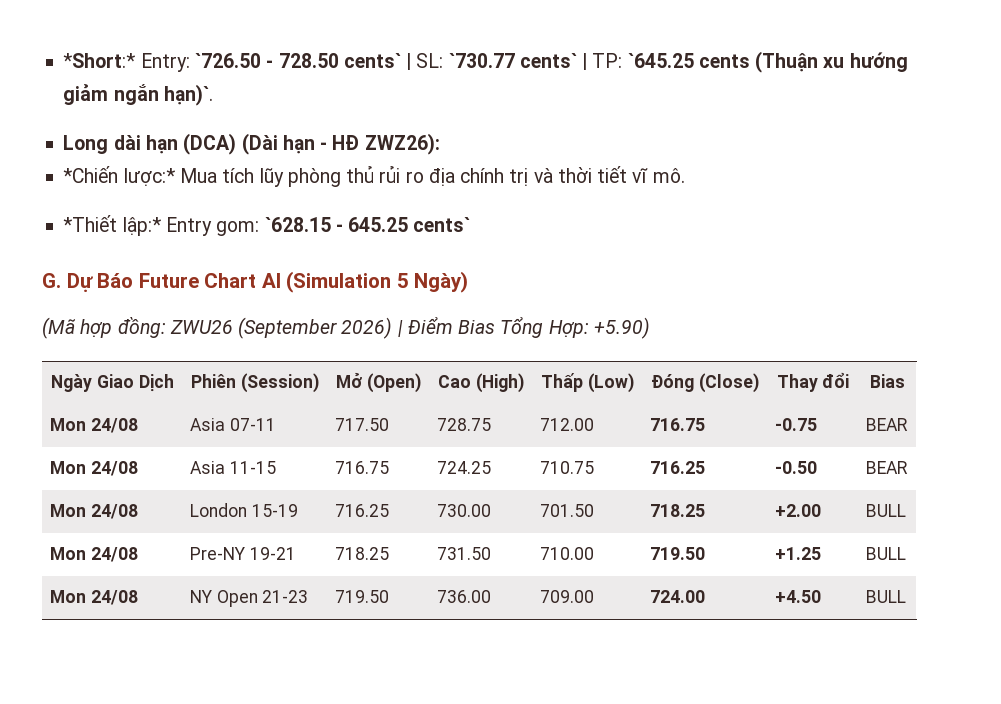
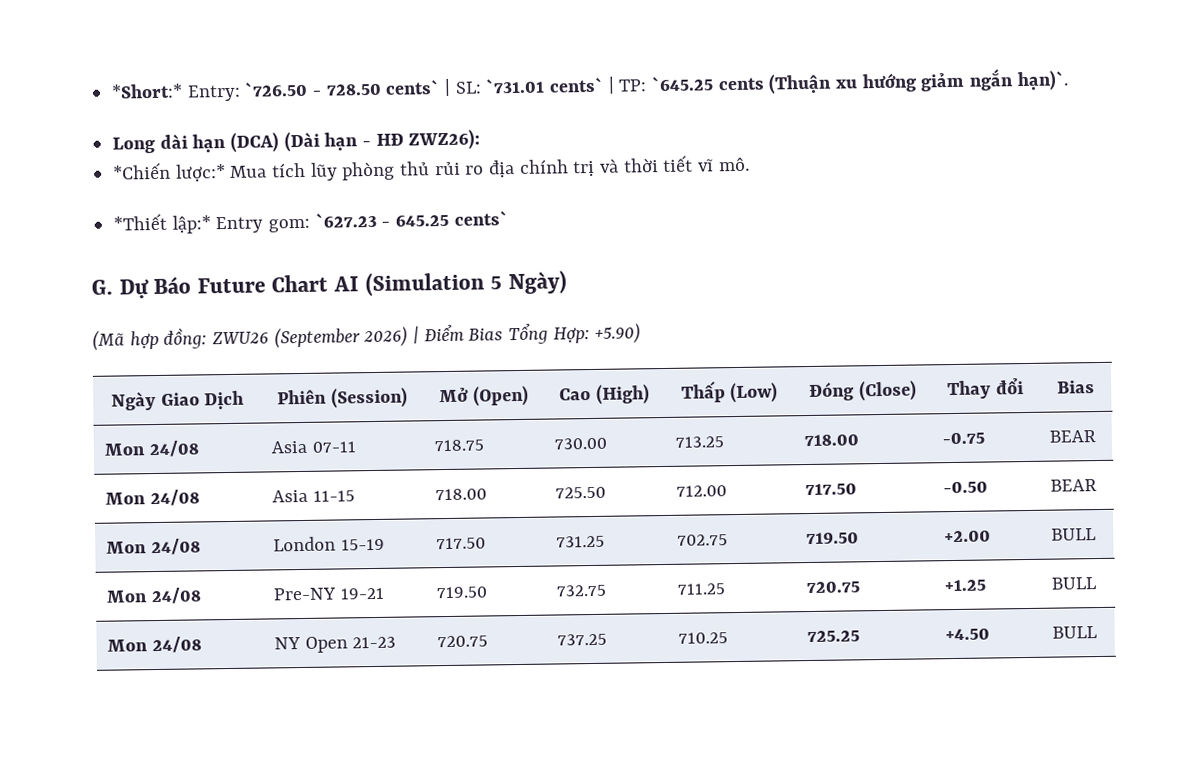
[448,53,515,68] `730.77 -> [485,77,546,94] `731.01
[264,217,331,232] `628.15 -> [314,211,377,228] `627.23
[334,418,389,431] [436,418,491,431] [539,418,594,431] [649,418,705,431] 717.50 | 728.75 | 712.00 | 716.75 -> [434,439,485,452] [554,437,608,450] [675,436,725,448] [804,434,860,447] 718.75 | 730.00 | 713.25 | 718.00
[334,461,389,474] [436,461,491,474] [539,461,594,474] [649,461,705,474] 716.75 | 724.25 | 710.75 | 716.25 -> [435,488,488,501] [555,486,607,499] [676,485,728,497] [805,483,858,496] 718.00 | 725.50 | 712.00 | 717.50
[334,504,389,517] [436,504,491,517] [539,504,594,517] [649,504,705,517] 716.25 | 730.00 | 701.50 | 718.25 -> [436,537,487,550] [556,535,606,548] [677,534,729,546] [806,532,860,545] 717.50 | 731.25 | 702.75 | 719.50
[334,547,389,560] [436,547,491,560] [539,547,594,560] [649,547,705,560] 718.25 | 731.50 | 710.00 | 719.50 -> [436,586,488,599] [556,584,607,597] [677,583,726,595] [806,581,861,594] 719.50 | 732.75 | 711.25 | 720.75
[334,590,389,603] [436,590,491,603] [539,590,594,603] [649,590,705,603] 719.50 | 736.00 | 709.00 | 724.00 -> [437,635,489,648] [557,633,608,646] [678,632,729,644] [807,630,861,643] 720.75 | 737.25 | 710.25 | 725.25

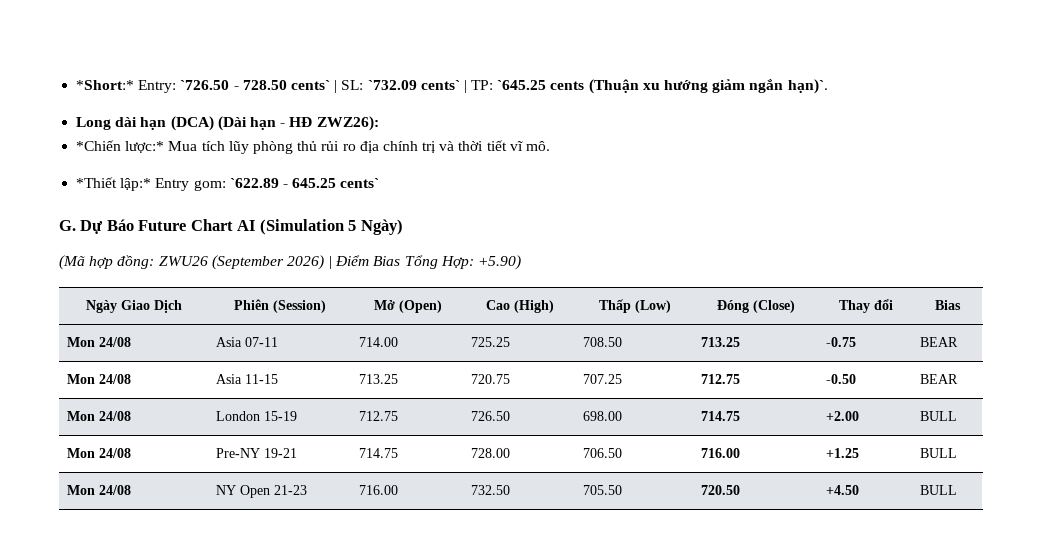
[485,77,546,94] `731.01 -> [367,80,417,90] `732.09
[314,211,377,228] `627.23 -> [229,178,279,188] `622.89
[434,439,485,452] [554,437,608,450] [675,436,725,448] [804,434,860,447] 718.75 | 730.00 | 713.25 | 718.00 -> [359,337,399,347] [471,337,511,347] [583,337,623,347] [701,337,741,347] 714.00 | 725.25 | 708.50 | 713.25
[435,488,488,501] [555,486,607,499] [676,485,728,497] [805,483,858,496] 718.00 | 725.50 | 712.00 | 717.50 -> [359,374,399,384] [471,374,511,384] [583,374,623,384] [701,374,741,384] 713.25 | 720.75 | 707.25 | 712.75
[436,537,487,550] [556,535,606,548] [677,534,729,546] [806,532,860,545] 717.50 | 731.25 | 702.75 | 719.50 -> [359,411,399,421] [471,411,511,421] [583,411,623,421] [701,411,741,421] 712.75 | 726.50 | 698.00 | 714.75
[436,586,488,599] [556,584,607,597] [677,583,726,595] [806,581,861,594] 719.50 | 732.75 | 711.25 | 720.75 -> [359,448,399,458] [471,448,511,458] [583,448,623,458] [701,448,741,458] 714.75 | 728.00 | 706.50 | 716.00
[437,635,489,648] [557,633,608,646] [678,632,729,644] [807,630,861,643] 720.75 | 737.25 | 710.25 | 725.25 -> [359,485,399,495] [471,485,511,495] [583,485,623,495] [701,485,741,495] 716.00 | 732.50 | 705.50 | 720.50

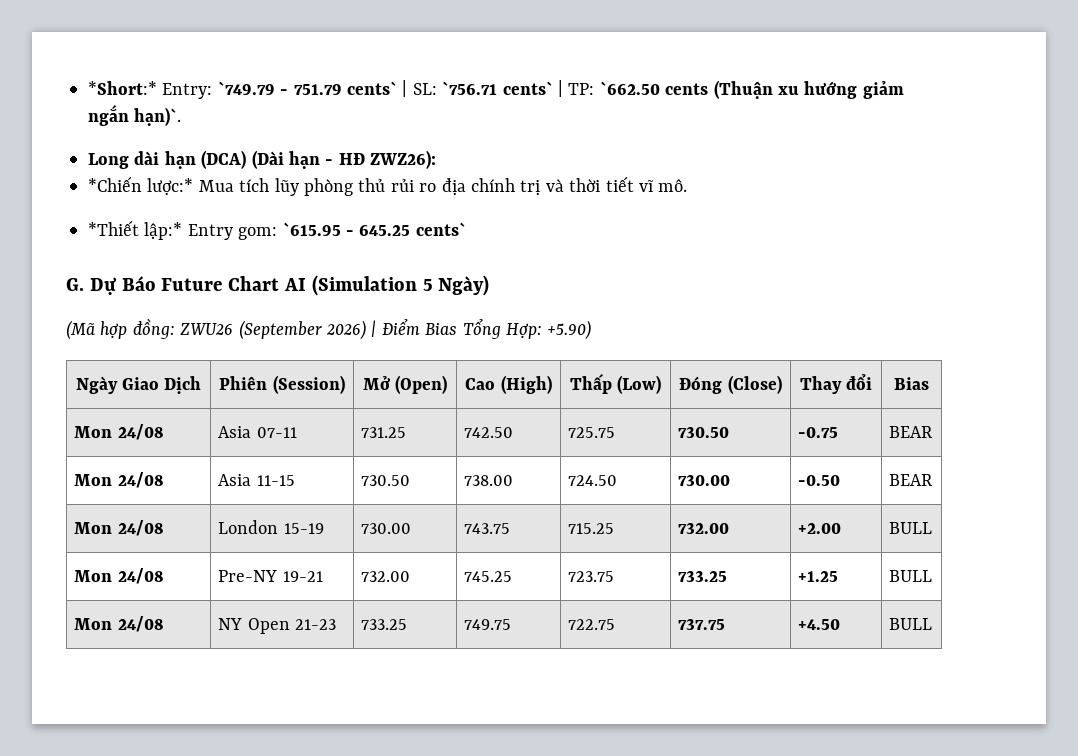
[180,80,287,90] `726.50 - 728.50 -> [217,81,342,95] `749.79 - 751.79
[367,80,417,90] `732.09 -> [442,81,498,95] `756.71
[497,80,547,90] `645.25 -> [599,81,660,95] `662.50
[229,178,279,188] `622.89 -> [282,222,341,236] `615.95
[359,337,399,347] [471,337,511,347] [583,337,623,347] [701,337,741,347] 714.00 | 725.25 | 708.50 | 713.25 -> [361,427,407,438] [464,427,514,438] [568,427,616,438] [678,427,730,438] 731.25 | 742.50 | 725.75 | 730.50
[359,374,399,384] [471,374,511,384] [583,374,623,384] [701,374,741,384] 713.25 | 720.75 | 707.25 | 712.75 -> [361,475,411,486] [464,475,514,486] [568,475,618,486] [678,475,731,486] 730.50 | 738.00 | 724.50 | 730.00
[359,411,399,421] [471,411,511,421] [583,411,623,421] [701,411,741,421] 712.75 | 726.50 | 698.00 | 714.75 -> [361,523,412,534] [464,523,511,534] [568,523,615,534] [678,523,730,534] 730.00 | 743.75 | 715.25 | 732.00
[359,448,399,458] [471,448,511,458] [583,448,623,458] [701,448,741,458] 714.75 | 728.00 | 706.50 | 716.00 -> [361,571,411,582] [464,571,513,582] [568,571,615,582] [678,571,728,582] 732.00 | 745.25 | 723.75 | 733.25
[359,485,399,495] [471,485,511,495] [583,485,623,495] [701,485,741,495] 716.00 | 732.50 | 705.50 | 720.50 -> [361,619,408,630] [464,619,512,630] [568,619,616,630] [678,619,726,630] 733.25 | 749.75 | 722.75 | 737.75

